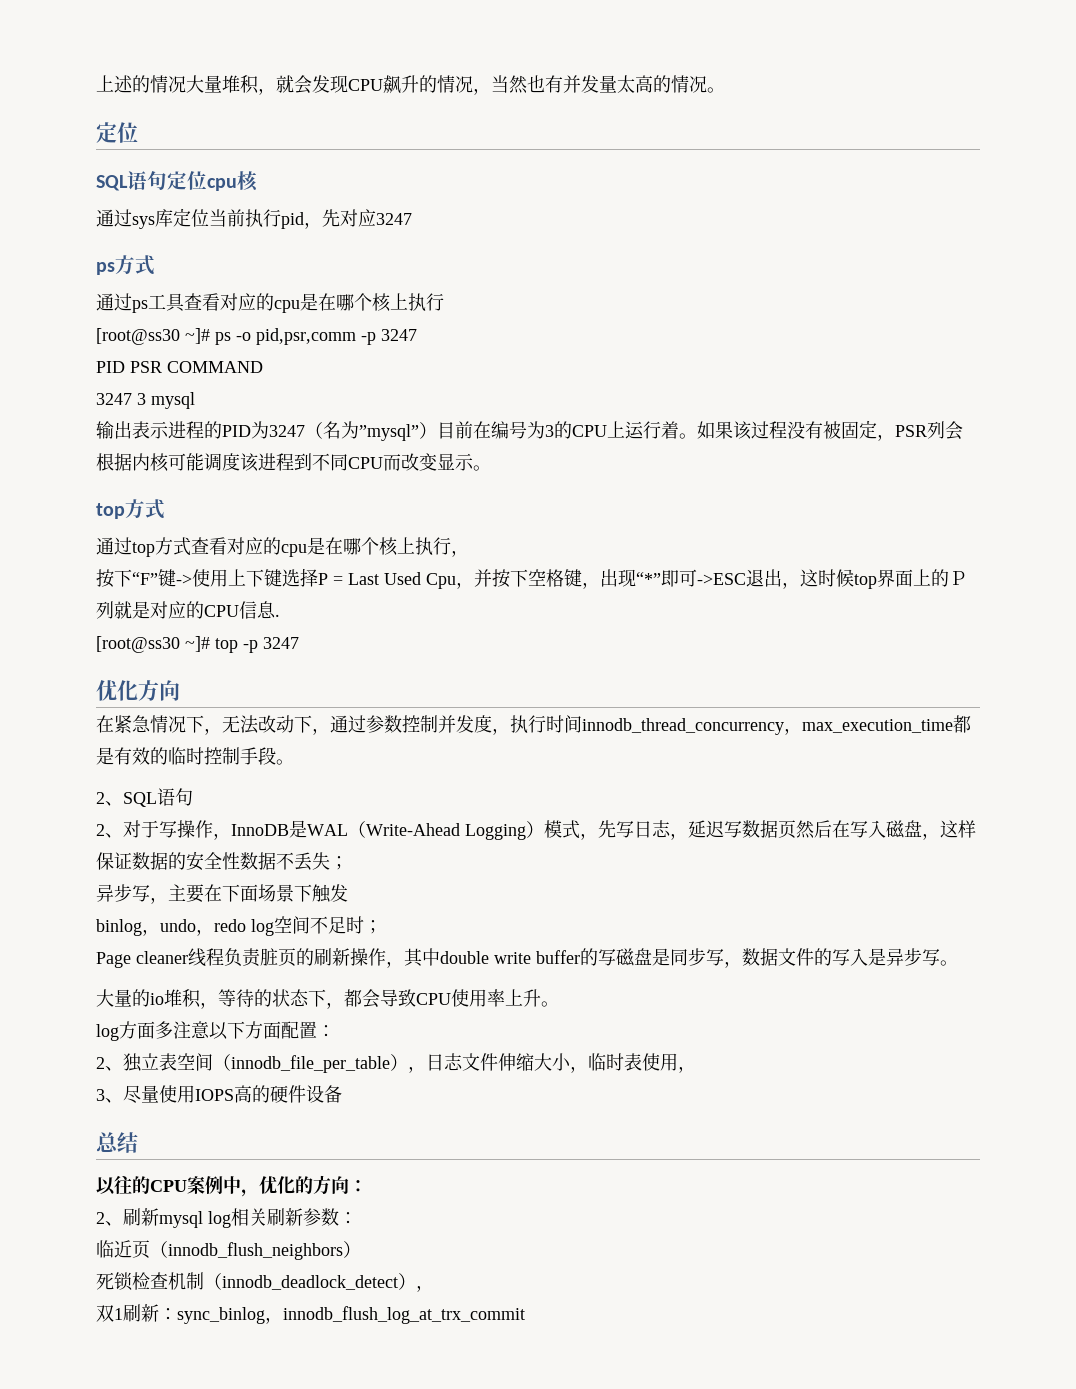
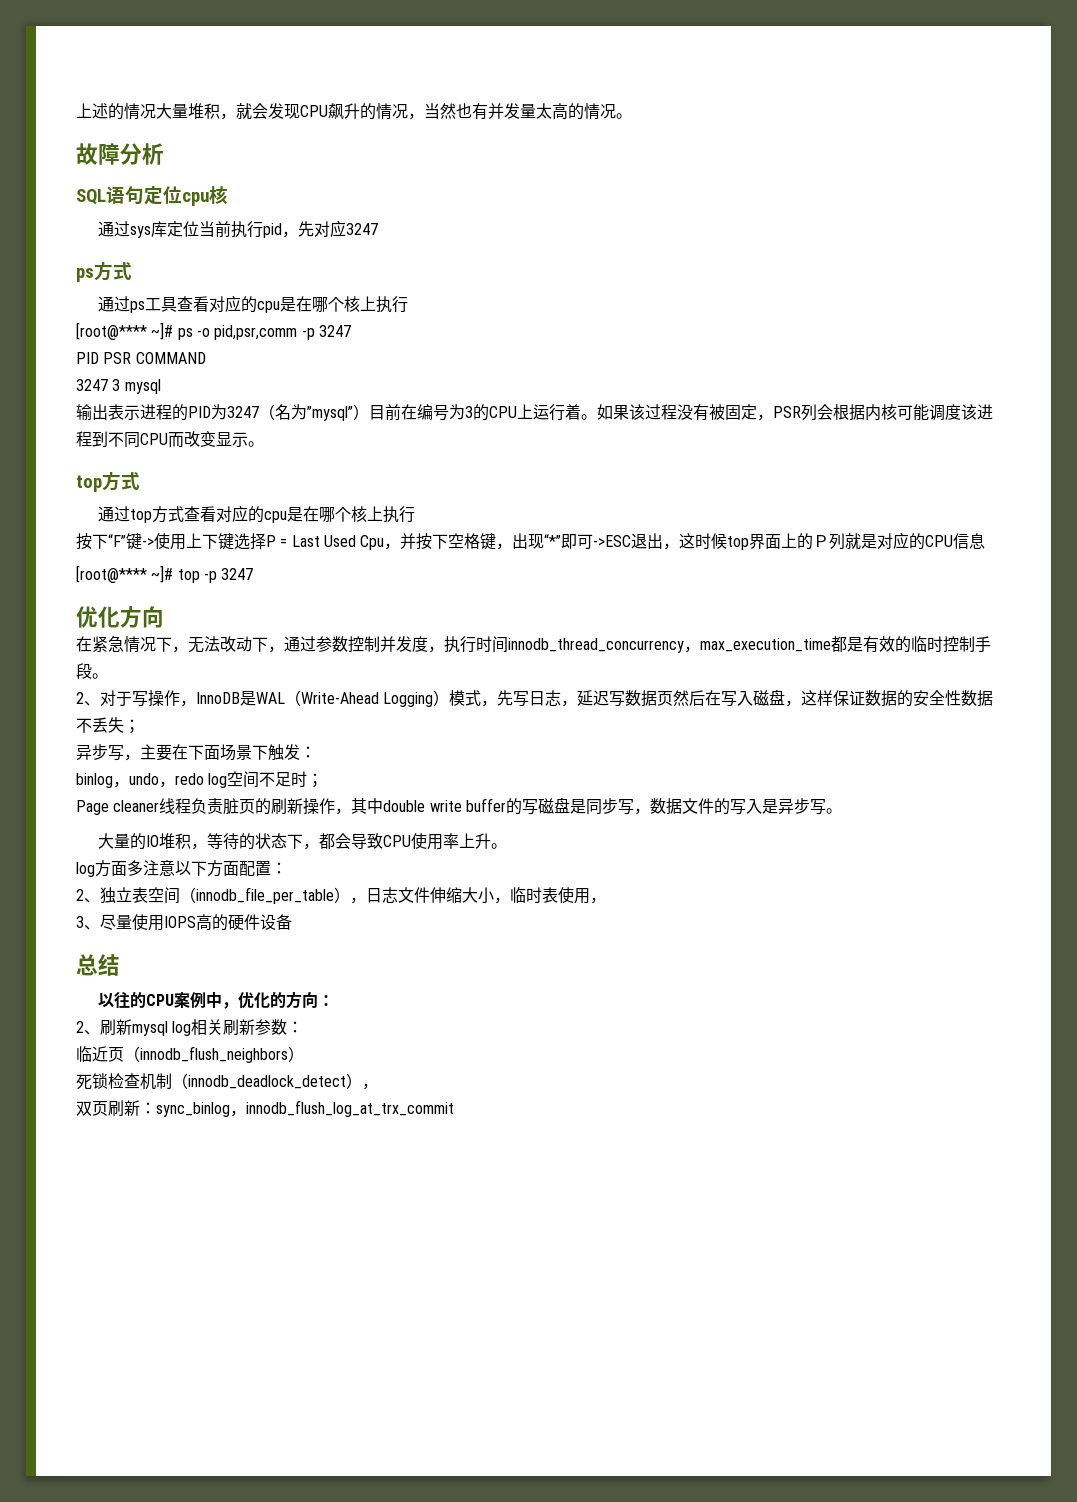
[96,122,138,143] 定位 -> [76,143,164,165] 故障分析
[96,328,180,345] [root@ss30 -> [76,322,147,340] [root@****
[451,550,469,557] ， -> (416, 514) none
[275,614,280,617] [96,636,180,653] . // [root@ss30 -> [76,565,147,583] // [root@****
[96,788,193,807] // 2、SQL语句 -> (108, 676) none
(348, 893) none -> [300,746,316,758] ：
[150,993,164,1005] io -> [146,835,160,847] IO
[114,1308,123,1320] 1 -> [92,1101,108,1116] 页

